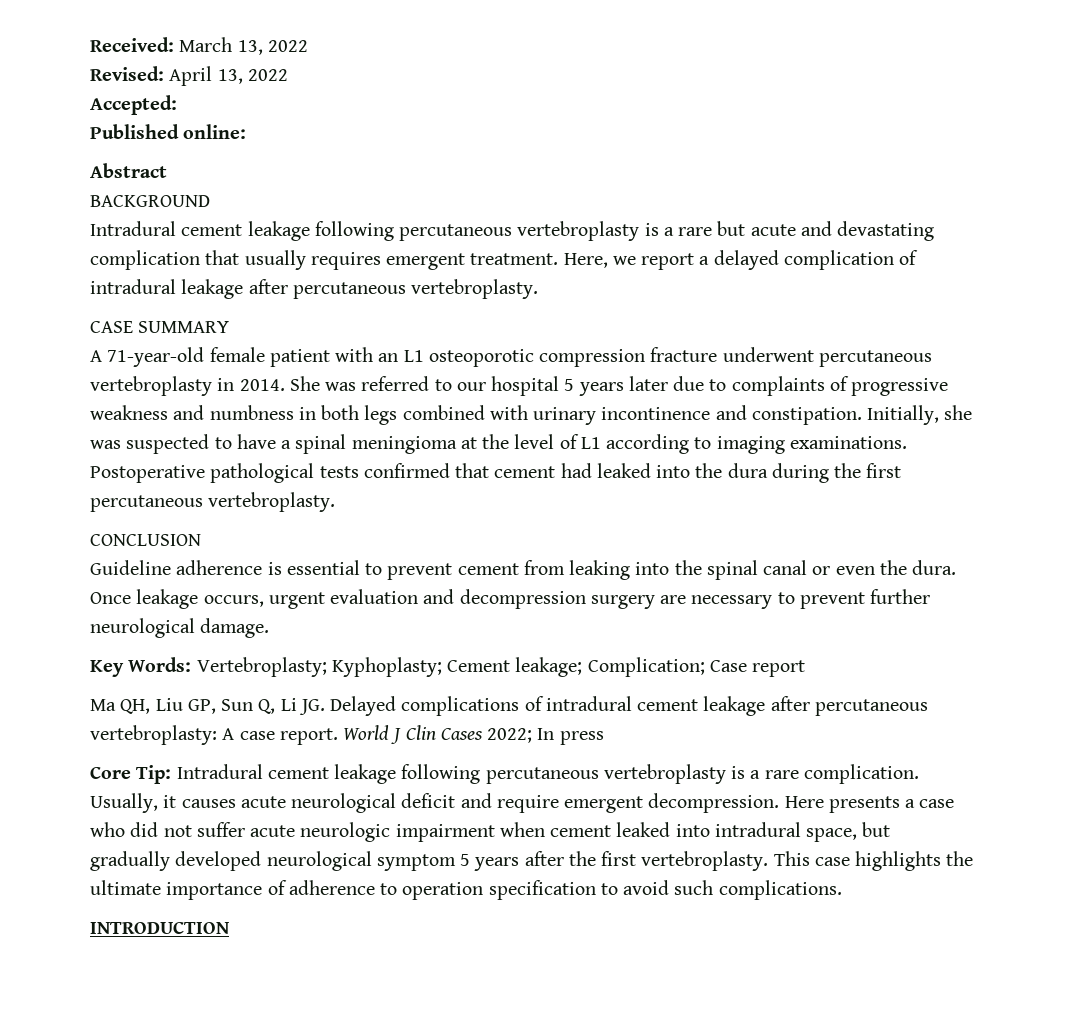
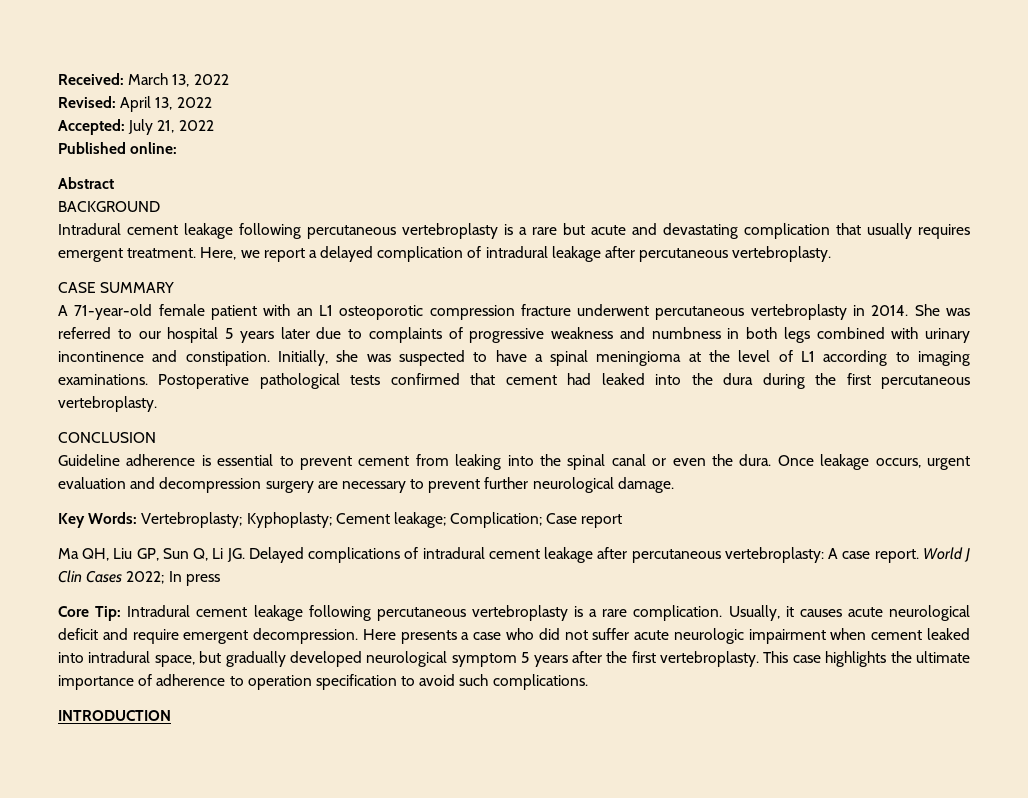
(177, 105) none -> [128,119,214,135] July 21, 2022

